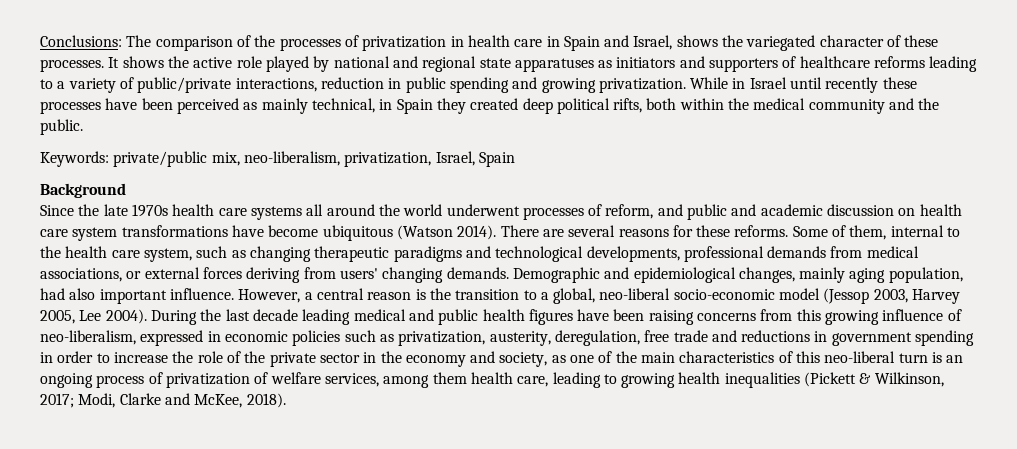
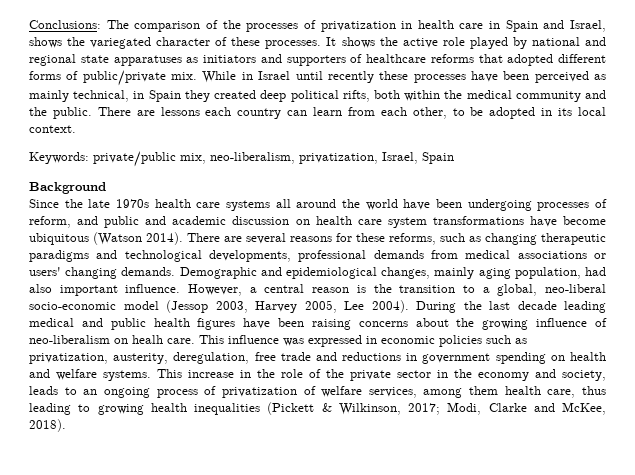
[929,56,978,72] [40,77,686,93] leading to a variety of public/private interactions, reduction in public spending and growing privatization. -> [478,54,606,66] [29,70,198,86] that adopted different forms of public/private mix.
(83, 127) none -> [97,107,606,119] [29,125,76,133] There are lessons each country can learn from each other, to be adopted in its local context.
[446,204,520,216] underwent -> [403,199,532,211] have been undergoing
[734,225,961,240] [40,246,192,262] reforms. Some of them, internal to the health care system, -> [389,233,436,245] reforms,
[40,267,336,283] associations, or external forces deriving from -> [517,251,606,259] associations or
[760,309,821,321] from this -> [415,318,475,327] about the
[40,330,136,345] neo-liberalism, -> [29,335,304,346] neo-liberalism on healh care. This influence was
[40,351,168,363] in order to increase -> [550,352,606,361] [29,369,251,381] on health and welfare systems. This increase in
[551,351,943,363] as one of the main characteristics of this neo-liberal turn is -> [29,386,77,395] leads to
(549, 381) none -> [582,386,607,395] thus

